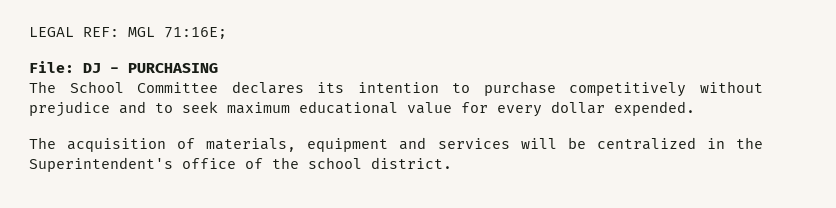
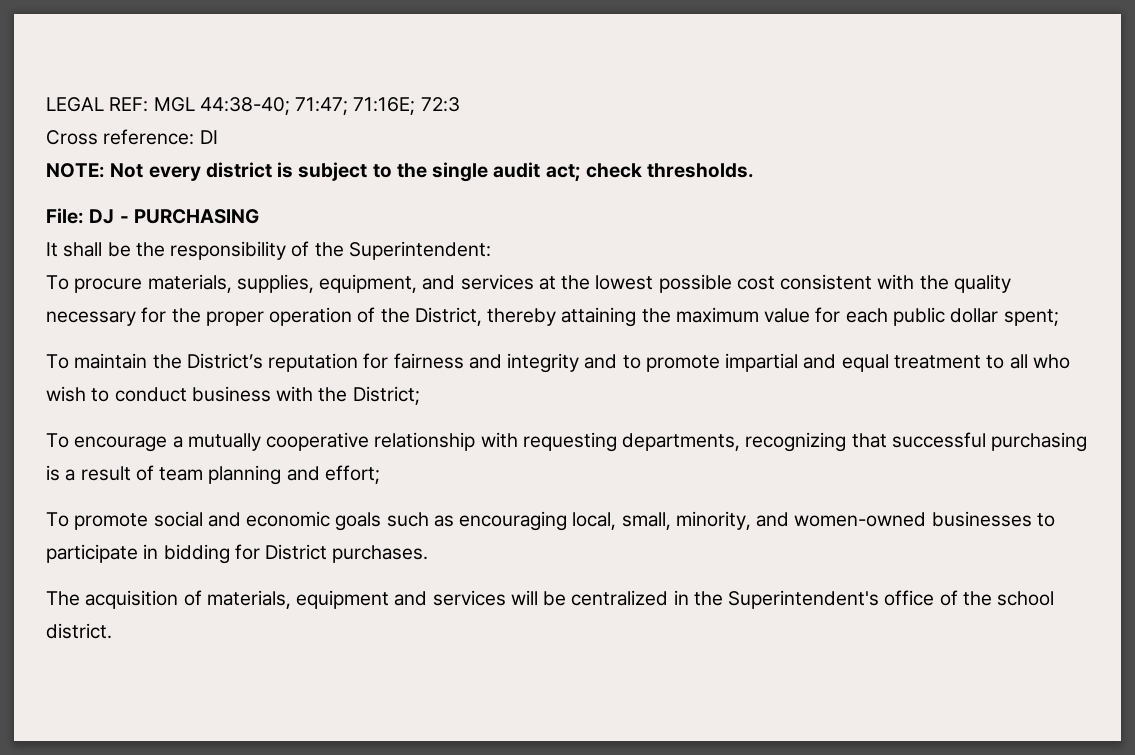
(155, 32) none -> [199,97,349,115] 44:38-40; 71:47;
[29,61,218,73] [29,81,763,97] [29,101,695,117] // File: DJ - PURCHASING // The School Committee declares its intention to purchase competitively without prejudice and to seek maximum educational value for every dollar expended. -> [420,97,460,112] [46,129,218,145] [46,162,755,182] [46,208,259,224] [46,241,491,260] [46,274,1011,293] [46,307,1059,327] [46,353,1070,373] [46,386,420,405] [46,432,1088,452] [46,465,380,485] [46,511,1055,531] [46,544,429,564] 72:3 // Cross reference: DI // NOTE: Not every district is subject to the single audit act; check thresholds. // File: DJ - PURCHASING // It shall be the responsibility of the Superintendent: // To procure materials, supplies, equipment, and services at the lowest possible cost consistent with the quality necessary for the proper operation of the District, thereby attaining the maximum value for each public dollar spent; // To maintain the District’s reputation for fairness and integrity and to promote impartial and equal treatment to all who wish to conduct business with the District; // To encourage a mutually cooperative relationship with requesting departments, recognizing that successful purchasing is a result of team planning and effort; // To promote social and economic goals such as encouraging local, small, minority, and women-owned businesses to participate in bidding for District purchases.

